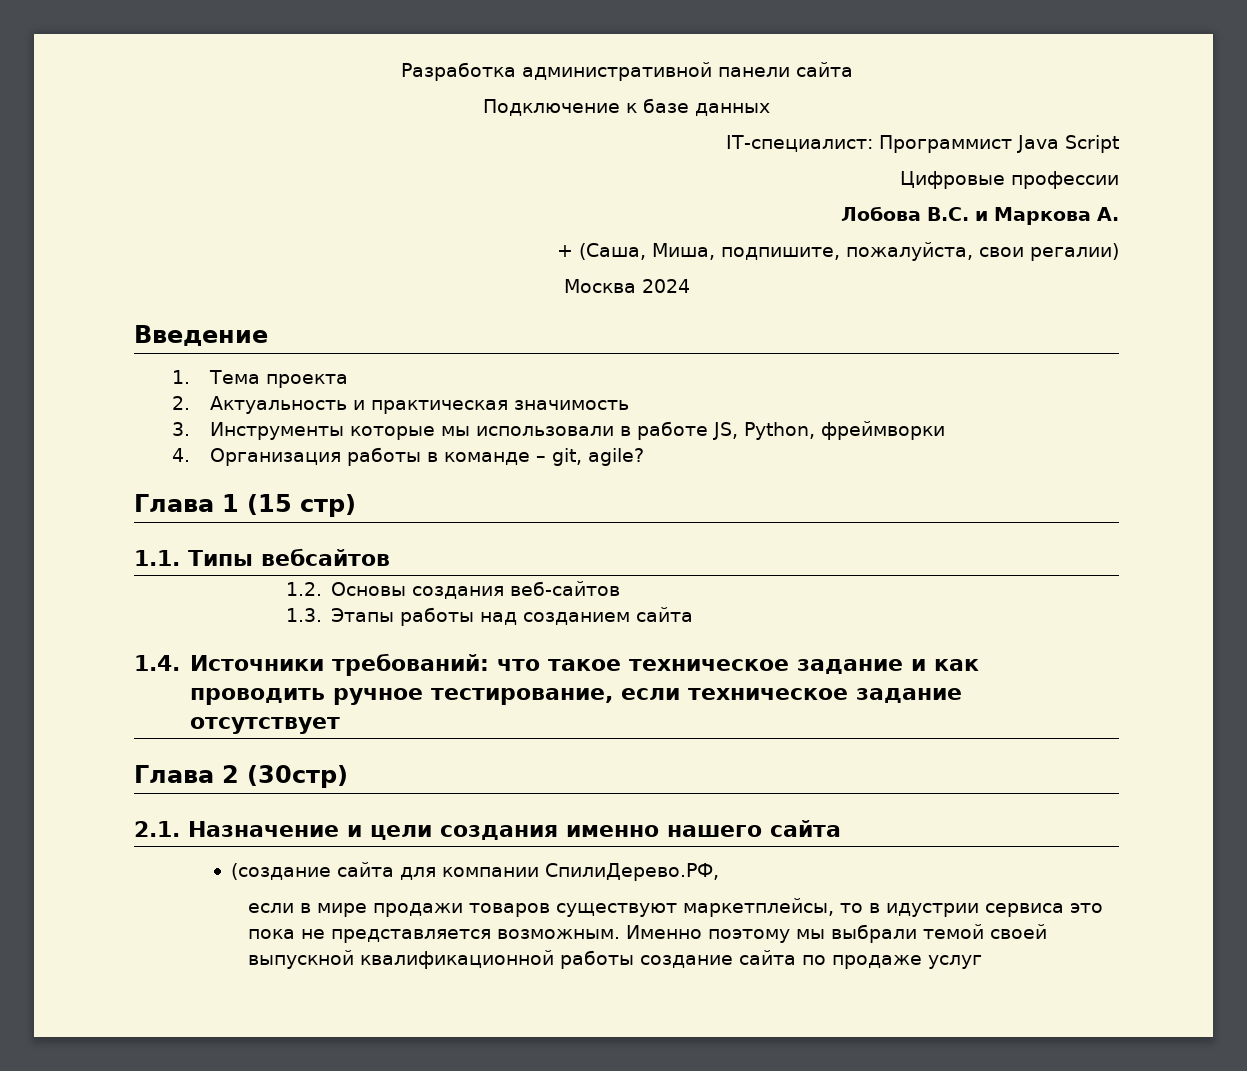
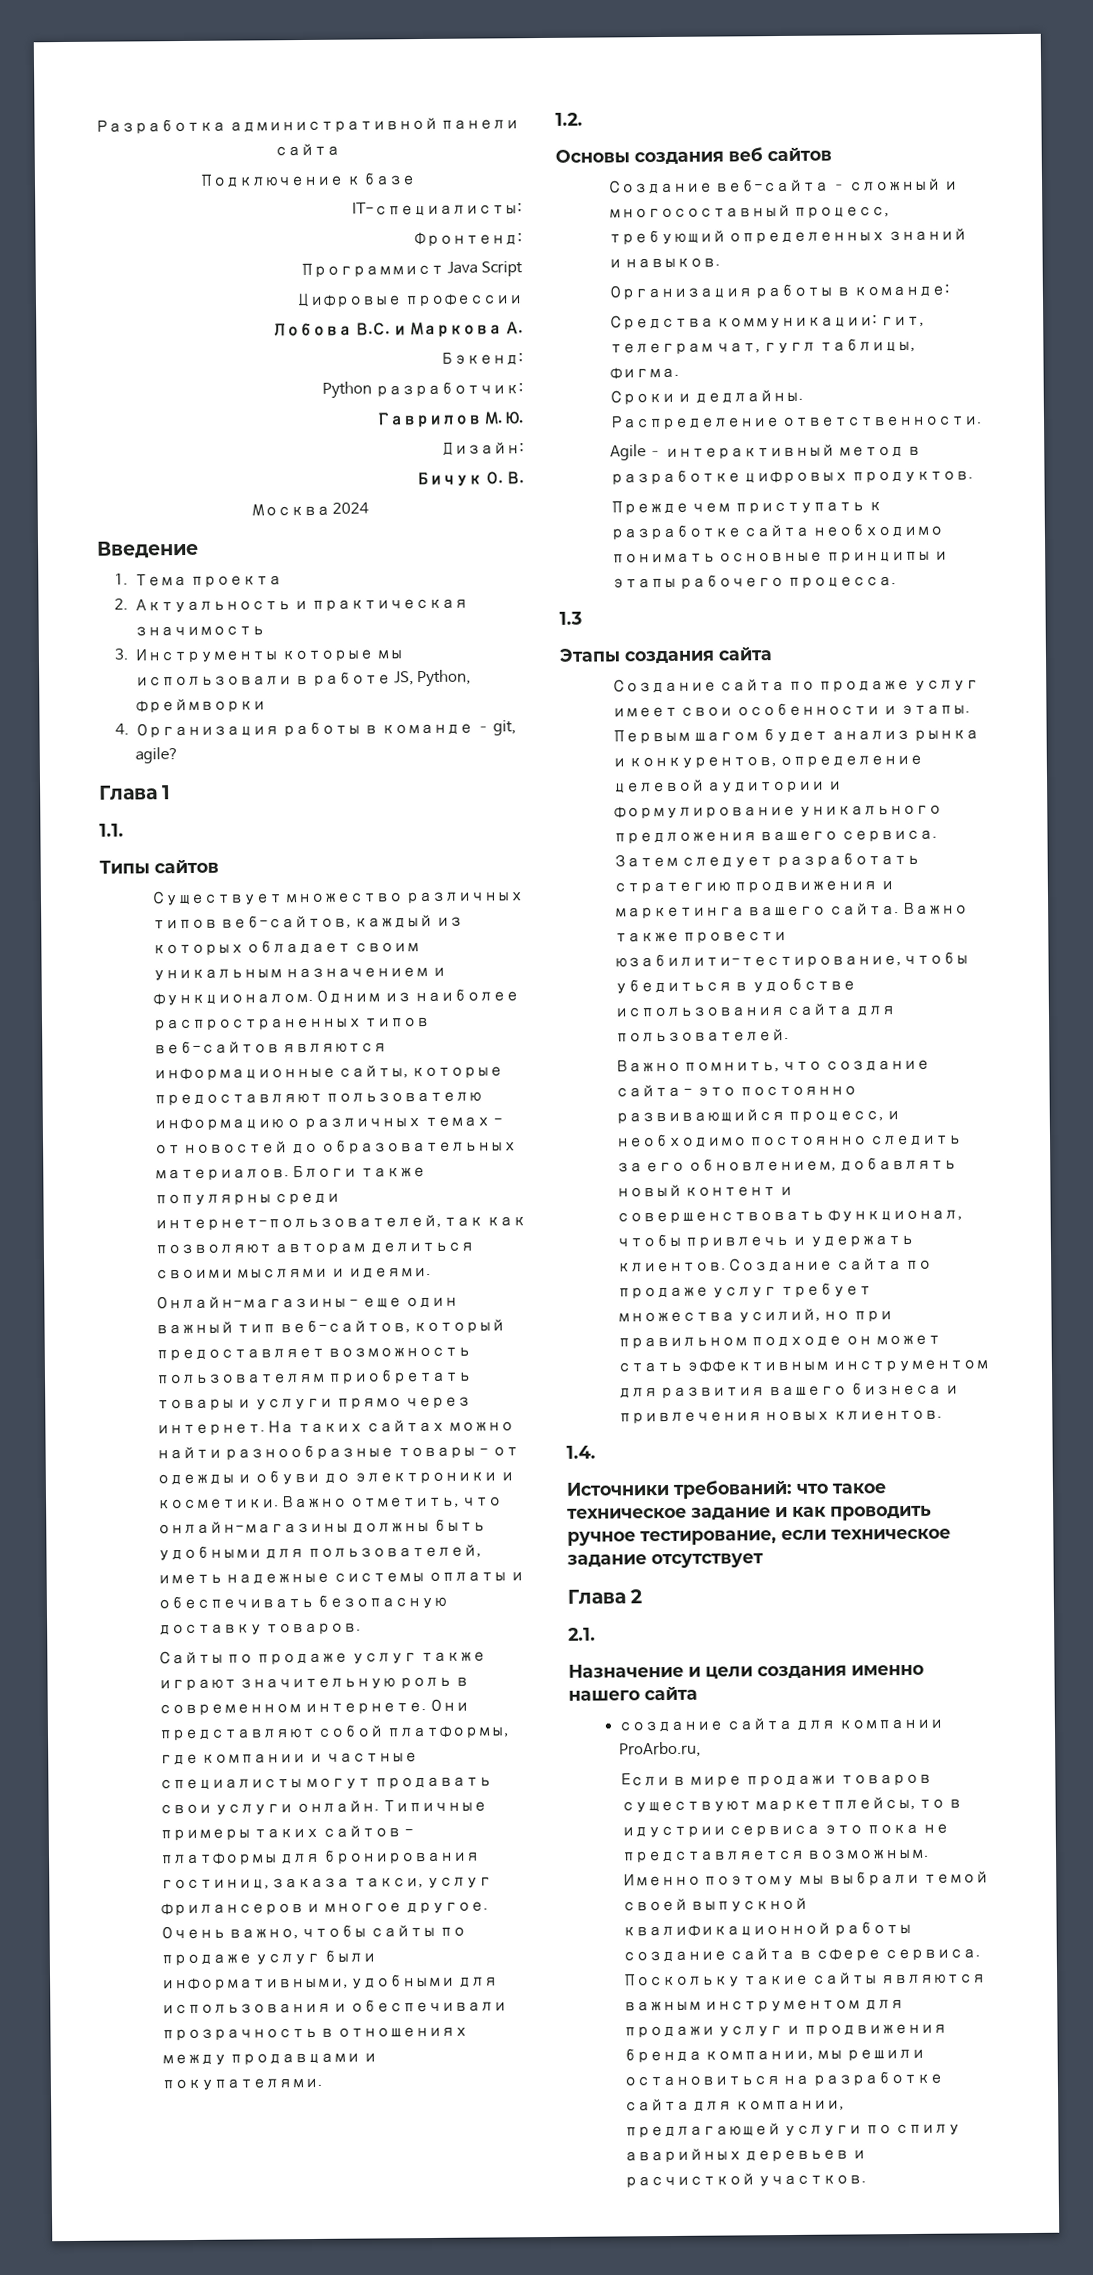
[695,103,770,116] [726,135,874,152] данных // IT-специалист: -> [352,201,522,217] [413,231,522,247] // IT-специалисты: // Фронтенд: //
[557,242,1119,261] + (Саша, Миша, подпишите, пожалуйста, свои регалии) -> [440,351,523,366] [322,381,523,399] [376,411,524,428] [441,441,524,456] [416,471,524,487] Бэкенд: // Python разработчик: // Гаврилов М. Ю. // Дизайн: // Бичук О. В.
[247,494,356,517] (15 стр) -> (171, 792) none
[188,548,390,566] [285,581,621,599] [285,607,694,626] [134,655,180,671] Типы вебсайтов // 1.2. Основы создания веб-сайтов // 1.3. Этапы работы над созданием сайта // 1.4. -> [99,859,219,874] [150,890,525,906] [151,914,464,930] [151,939,421,956] [151,966,447,981] [151,988,520,1006] [151,1016,431,1031] [152,1040,388,1055] [152,1065,504,1081] [152,1091,483,1106] [152,1116,504,1131] [153,1138,518,1155] [153,1164,427,1181] [153,1192,341,1206] [153,1214,527,1231] [153,1241,475,1255] [154,1266,432,1280] [154,1294,459,1310] [154,1319,506,1335] [154,1346,472,1361] [154,1368,473,1385] [155,1396,472,1411] [155,1419,515,1436] [155,1444,520,1460] [155,1469,515,1486] [156,1494,503,1510] [156,1518,487,1535] [156,1544,482,1561] [156,1571,525,1585] [156,1593,448,1610] [157,1622,362,1636] [157,1650,487,1665] [157,1676,470,1691] [157,1698,470,1716] [157,1724,510,1741] [158,1752,419,1766] [158,1776,493,1791] [158,1798,488,1815] [158,1825,415,1841] [158,1848,481,1866] [159,1876,493,1891] [159,1901,489,1916] [159,1924,467,1940] [159,1949,377,1966] [160,1973,499,1991] [160,1998,508,2015] [160,2026,469,2041] [160,2052,378,2066] [160,2077,322,2091] [555,112,583,126] [555,147,832,166] [606,178,959,195] [607,204,890,219] [607,228,968,245] [607,257,721,269] [607,283,950,300] [608,314,925,330] [608,337,916,355] [608,366,679,380] [608,389,804,405] [608,414,983,430] [609,444,922,461] [609,469,974,485] [609,499,883,515] [609,522,944,540] [610,550,949,564] [610,573,897,589] [559,611,582,625] [559,647,773,665] [611,678,980,694] [611,702,971,718] [611,727,980,744] [611,754,924,769] [612,779,843,794] [612,804,943,819] [612,829,938,844] [612,851,921,868] [612,880,895,894] [613,901,969,919] [613,930,788,943] [613,951,970,969] [613,977,857,994] [613,1003,896,1018] [614,1028,789,1043] [614,1058,931,1073] [614,1084,858,1098] [614,1109,901,1124] [614,1133,963,1149] [615,1156,958,1173] [615,1184,794,1198] [615,1208,963,1224] [615,1233,915,1248] [616,1257,933,1273] [616,1282,873,1299] [616,1308,894,1323] [616,1334,942,1349] [616,1359,990,1373] [617,1381,960,1399] [617,1409,943,1424] [566,1445,596,1459] // Типы сайтов // Существует множество различных типов веб-сайтов, каждый из которых обладает своим уникальным назначением и функционалом. Одним из наиболее распространенных типов веб-сайтов являются информационные сайты, которые предоставляют пользователю информацию о различных темах - от новостей до образовательных материалов. Блоги также популярны среди интернет-пользователей, так как позволяют авторам делиться своими мыслями и идеями. // Онлайн-магазины - еще один важный тип веб-сайтов, который предоставляет возможность пользователям приобретать товары и услуги прямо через интернет. На таких сайтах можно найти разнообразные товары - от одежды и обуви до электроники и косметики. Важно отметить, что онлайн-магазины должны быть удобными для пользователей, иметь надежные системы оплаты и обеспечивать безопасную доставку товаров. // Сайты по продаже услуг также играют значительную роль в современном интернете. Они представляют собой платформы, где компании и частные специалисты могут продавать свои услуги онлайн. Типичные примеры таких сайтов - платформы для бронирования гостиниц, заказа такси, услуг фрилансеров и многое другое. Очень важно, чтобы сайты по продаже услуг были информативными, удобными для использования и обеспечивали прозрачность в отношениях между продавцами и покупателями. // 1.2. // Основы создания веб сайтов // Создание веб-сайта – сложный и многосоставный процесс, требующий определенных знаний и навыков. // Организация работы в команде: // Средства коммуникации: гит, телеграм чат, гугл таблицы, фигма. // Сроки и дедлайны. // Распределение ответственности. // Agile – интерактивный метод в разработке цифровых продуктов. // Прежде чем приступать к разработке сайта необходимо понимать основные принципы и этапы рабочего процесса. // 1.3 // Этапы создания сайта // Создание сайта по продаже услуг имеет свои особенности и этапы. Первым шагом будет анализ рынка и конкурентов, определение целевой аудитории и формулирование уникального предложения вашего сервиса. Затем следует разработать стратегию продвижения и маркетинга вашего сайта. Важно также провести юзабилити-тестирование, чтобы убедиться в удобстве использования сайта для пользователей. // Важно помнить, что создание сайта - это постоянно развивающийся процесс, и необходимо постоянно следить за его обновлением, добавлять новый контент и совершенствовать функционал, чтобы привлечь и удержать клиентов. Создание сайта по продаже услуг требует множества усилий, но при правильном подходе он может стать эффективным инструментом для развития вашего бизнеса и привлечения новых клиентов. // 1.4. //
[247,765,348,788] (30стр) -> (643, 1596) none
(180, 829) none -> (596, 1634) //
[230,863,331,880] (создание -> [618,1720,724,1733] создание
[544,863,719,881] [247,903,294,913] СпилиДерево.РФ, // если -> [619,1741,702,1758] [620,1772,670,1787] ProArbo.ru, // Eсли
[801,955,982,969] по продаже услуг -> [798,1948,981,1961] [622,1972,987,1988] [622,1999,905,2012] [622,2023,948,2038] [622,2047,926,2063] [622,2070,944,2087] [623,2098,845,2112] [623,2123,962,2138] [623,2148,867,2163] [623,2173,867,2188] в сфере сервиса. Поскольку такие сайты являются важным инструментом для продажи услуг и продвижения бренда компании, мы решили остановиться на разработке сайта для компании, предлагающей услуги по спилу аварийных деревьев и расчисткой участков.

